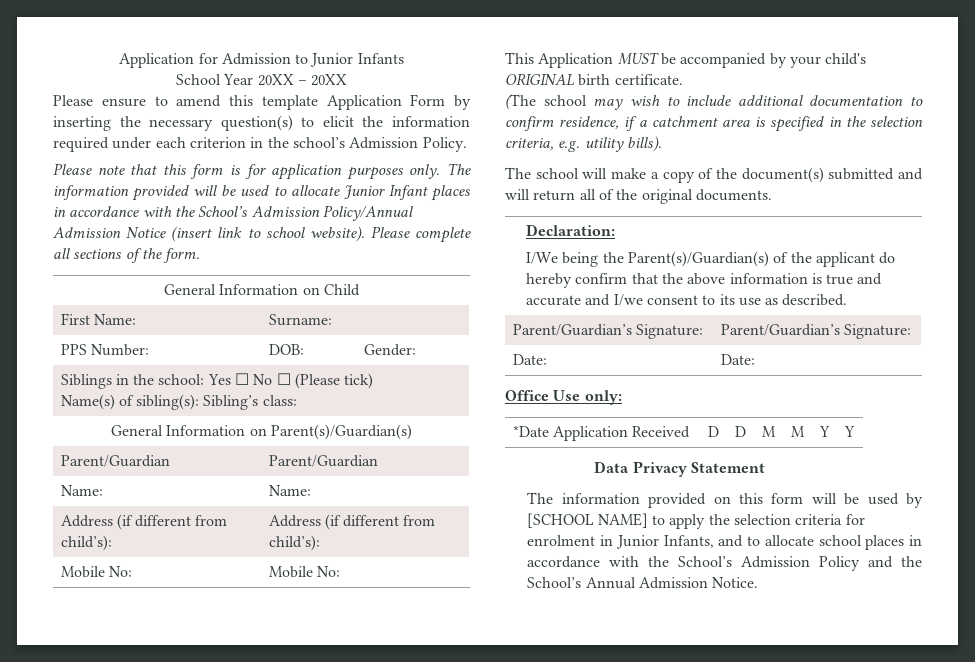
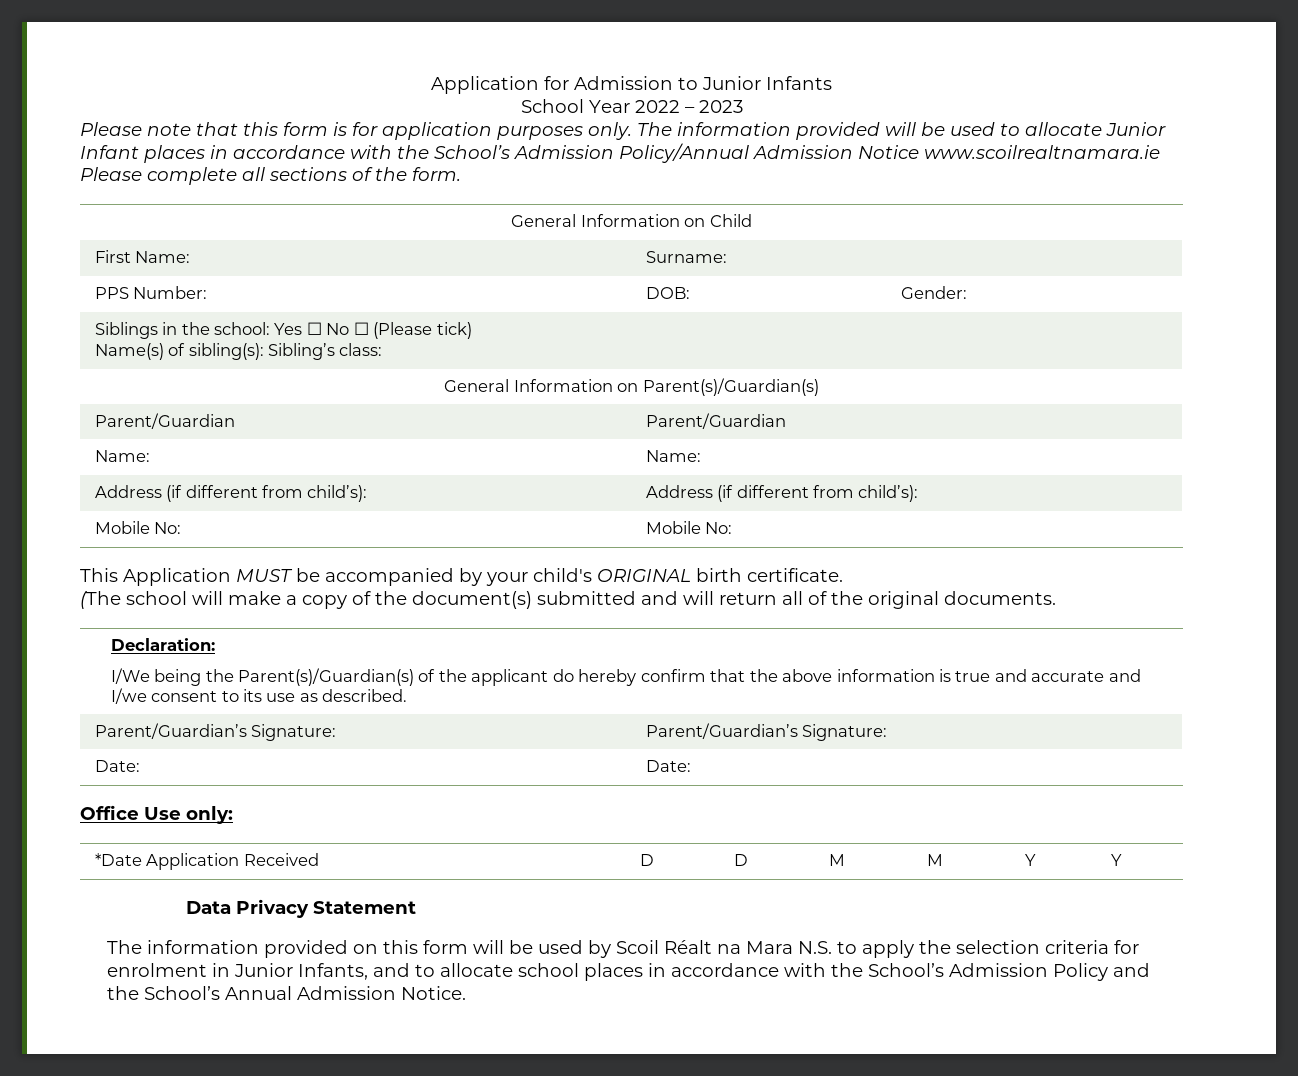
[257,74,348,86] [53,94,471,110] [53,115,470,131] [53,137,467,152] 20XX – 20XX // Please ensure to amend this template Application Form by inserting the necessary question(s) to elicit the information required under each criterion in the school’s Admission Policy. -> [634,100,743,113] 2022 – 2023
[171,226,365,242] (insert link to school website). -> [924,145,1160,159] www.scoilrealtnamara.ie
[593,95,923,110] [505,116,923,132] [505,136,662,152] [505,167,579,179] may wish to include additional documentation to confirm residence, if a catchment area is specified in the selection criteria, e.g. utility bills). // The school -> (187, 598) none
[527,513,648,528] [SCHOOL NAME] -> [615,940,832,954] Scoil Réalt na Mara N.S.

